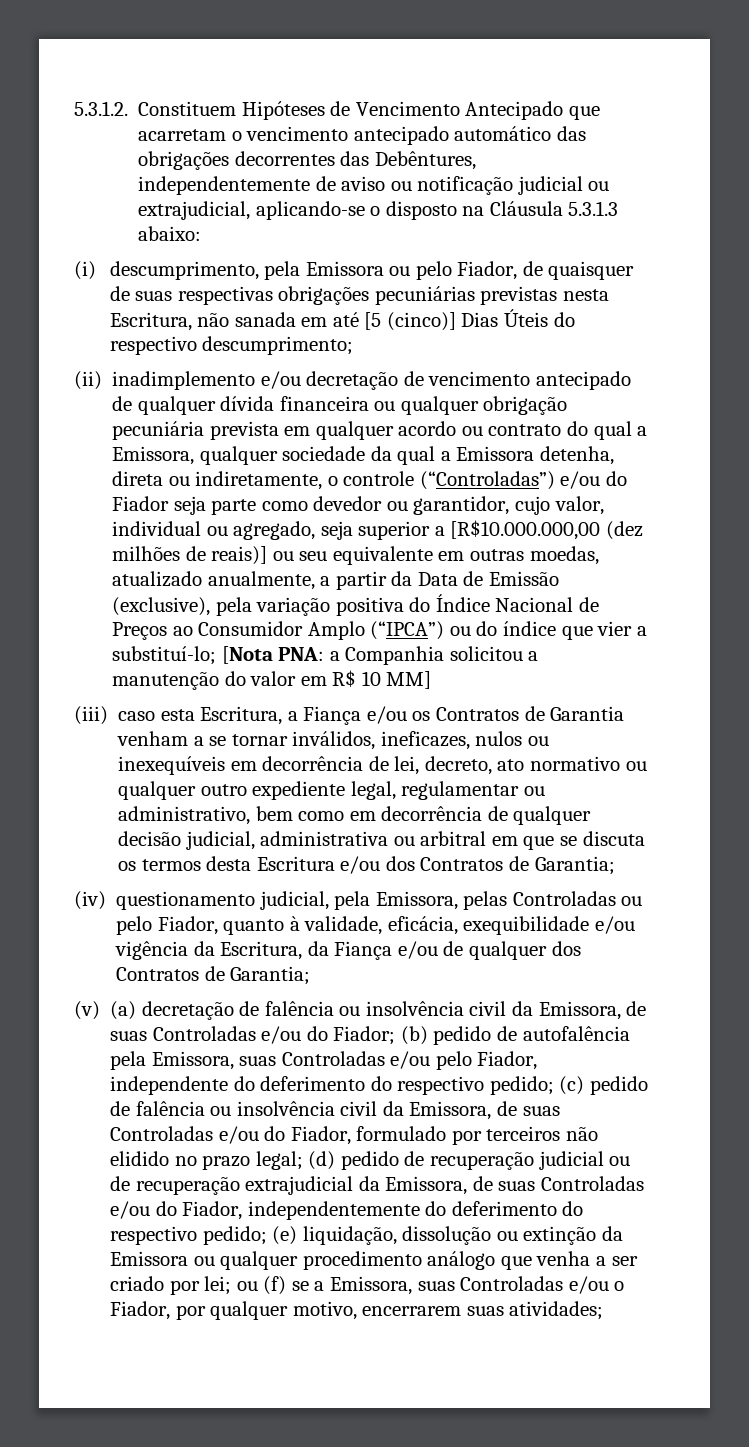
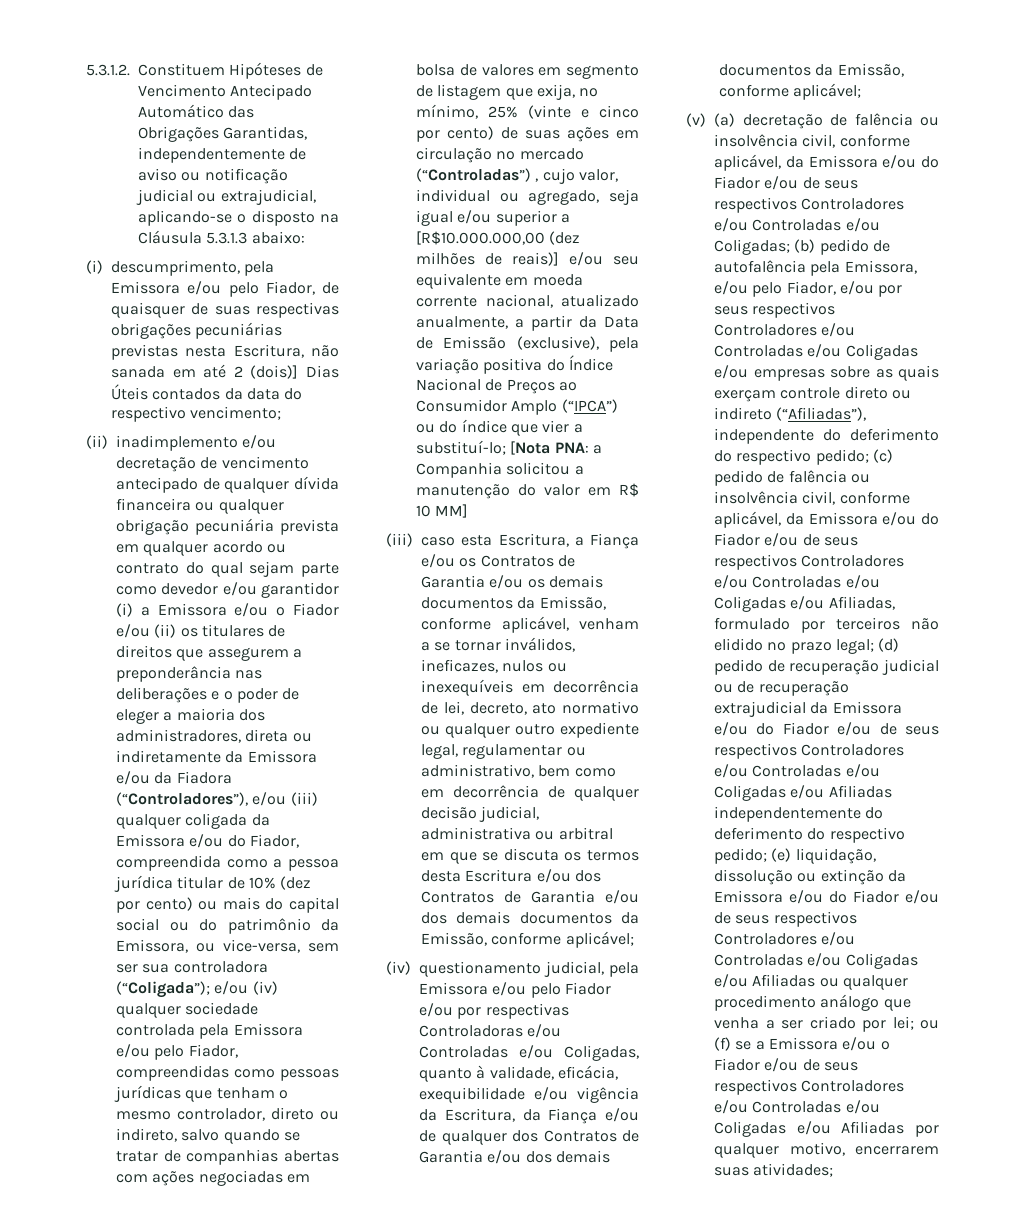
[568,106,600,120] [138,126,586,145] [138,151,476,170] que acarretam o vencimento antecipado automático das obrigações decorrentes das Debêntures, -> [138,104,255,118] [138,126,308,142] Automático das Obrigações Garantidas,
[389,266,411,276] ou -> [187,281,222,295] e/ou
[364,309,575,331] [109,336,354,355] [5 (cinco)] Dias Úteis do respectivo descumprimento; -> [233,365,339,379] [111,384,303,400] [111,406,282,422] 2 (dois)] Dias Úteis contados da data do respectivo vencimento;
[637,426,648,436] [112,446,614,465] [112,471,627,490] [112,496,510,515] a Emissora, qualquer sociedade da qual a Emissora detenha, direta ou indiretamente, o controle (“Controladas”) e/ou do Fiador seja parte como devedor ou garantidor, -> [249,561,339,577] [116,582,339,598] [116,603,340,617] [116,624,286,638] [116,645,302,661] [116,666,263,682] [116,687,300,703] [116,708,265,724] [116,729,312,743] [116,750,317,763] [116,771,232,785] [116,792,318,806] [116,813,270,829] [116,834,299,848] [116,855,339,871] [114,875,312,892] [116,897,339,913] [116,918,339,934] [116,939,339,953] [116,961,268,973] [116,981,278,998] [116,1002,259,1018] [116,1023,303,1039] [116,1044,238,1060] [116,1065,339,1081] [114,1085,288,1102] [116,1107,339,1121] [116,1128,300,1144] [116,1149,339,1165] [116,1170,310,1186] [416,64,639,79] [416,84,599,100] [416,104,639,119] [416,126,639,142] [416,147,584,163] [416,168,539,182] sejam parte como devedor e/ou garantidor (i) a Emissora e/ou o Fiador e/ou (ii) os titulares de direitos que assegurem a preponderância nas deliberações e o poder de eleger a maioria dos administradores, direta ou indiretamente da Emissora e/ou da Fiadora (“Controladores”), e/ou (iii) qualquer coligada da Emissora e/ou do Fiador, compreendida como a pessoa jurídica titular de 10% (dez por cento) ou mais do capital social ou do patrimônio da Emissora, ou vice-versa, sem ser sua controladora (“Coligada”); e/ou (iv) qualquer sociedade controlada pela Emissora e/ou pelo Fiador, compreendidas como pessoas jurídicas que tenham o mesmo controlador, direto ou indireto, salvo quando se tratar de companhias abertas com ações negociadas em bolsa de valores em segmento de listagem que exija, no mínimo, 25% (vinte e cinco por cento) de suas ações em circulação no mercado (“Controladas”) ,
(353, 530) none -> [416,210,492,226] igual e/ou
[272,551,294,561] ou -> [569,252,603,266] e/ou
[469,546,599,565] outras moedas, -> [532,274,583,286] [416,294,553,308] moeda corrente nacional,
(625, 713) none -> [489,575,603,589] [421,596,606,610] [421,616,569,633] e/ou os demais documentos da Emissão, conforme aplicável,
[534,856,615,875] [74,891,643,910] [116,916,218,935] Garantia; // (iv) questionamento judicial, pela Emissora, pelas Controladas ou pelo Fiador, -> [531,890,639,904] [421,911,639,924] [421,931,634,948] [386,961,639,977] [419,982,611,998] [419,1003,569,1019] [419,1024,562,1038] [419,1045,639,1061] Garantia e/ou dos demais documentos da Emissão, conforme aplicável; // (iv) questionamento judicial, pela Emissora e/ou pelo Fiador e/ou por respectivas Controladoras e/ou Controladas e/ou Coligadas,
[230,966,311,985] Garantia; -> [419,1150,610,1164] [719,63,904,77] [719,83,862,100] Garantia e/ou dos demais documentos da Emissão, conforme aplicável;
[469,1001,647,1020] [110,1026,396,1045] civil da Emissora, de suas Controladas e/ou do Fiador; -> [802,134,910,148] [714,154,939,171] [714,176,858,190] [714,197,905,213] [714,218,880,232] [714,239,790,255] civil, conforme aplicável, da Emissora e/ou do Fiador e/ou de seus respectivos Controladores e/ou Controladas e/ou Coligadas;
[239,1051,538,1070] suas Controladas e/ou pelo Fiador, -> [714,281,903,297] [714,302,836,318] [714,323,856,337] [714,344,918,360] [714,365,939,381] [714,386,911,402] [714,407,867,421] e/ou pelo Fiador, e/ou por seus respectivos Controladores e/ou Controladas e/ou Coligadas e/ou empresas sobre as quais exerçam controle direto ou indireto (“Afiliadas”),
[340,1101,560,1120] [110,1126,351,1145] civil da Emissora, de suas Controladas e/ou do Fiador, -> [802,491,910,505] [714,511,939,528] [714,533,858,547] [714,554,905,570] [714,575,880,589] [714,596,895,612] civil, conforme aplicável, da Emissora e/ou do Fiador e/ou de seus respectivos Controladores e/ou Controladas e/ou Coligadas e/ou Afiliadas,
[385,1176,644,1195] [110,1201,243,1220] Emissora, de suas Controladas e/ou do Fiador, -> [832,701,902,714] [714,722,939,736] [714,743,905,759] [714,764,880,778] [714,785,892,801] Emissora e/ou do Fiador e/ou de seus respectivos Controladores e/ou Controladas e/ou Coligadas e/ou Afiliadas
(189, 1258) none -> [789,890,939,904] [714,911,857,927] [714,932,856,946] [714,953,918,969] [714,974,816,988] e/ou do Fiador e/ou de seus respectivos Controladores e/ou Controladas e/ou Coligadas e/ou Afiliadas
[329,1276,625,1295] [110,1301,171,1320] Emissora, suas Controladas e/ou o Fiador, -> [768,1037,890,1051] [714,1058,858,1072] [714,1079,905,1095] [714,1100,880,1114] [714,1121,905,1137] Emissora e/ou o Fiador e/ou de seus respectivos Controladores e/ou Controladas e/ou Coligadas e/ou Afiliadas

